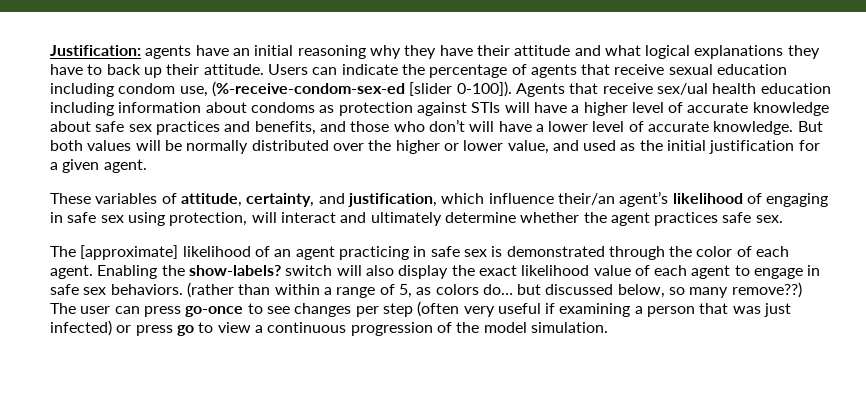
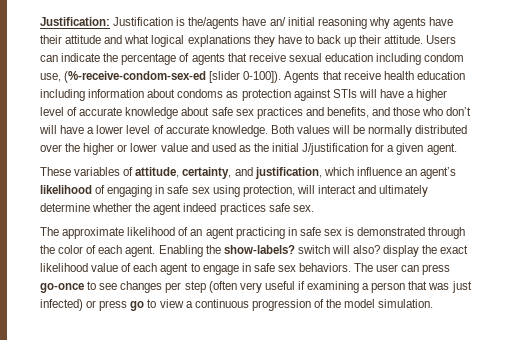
[145,45,250,59] agents have an -> [113,17,286,29] Justification is the/agents have an/
[404,45,437,59] they -> [392,17,426,29] agents
[656,83,708,95] sex/ual -> (381, 75) none
[797,121,823,132] [50,140,83,151] But both -> [270,125,294,134] Both
[507,140,549,154] value, -> [160,143,188,152] value
[709,140,795,154] justification -> [302,143,369,155] J/justification
[557,193,615,205] their/an -> [404,169,417,176] an
(650, 219) none -> [183,203,217,212] indeed
[80,245,179,260] [approximate] -> [62,227,125,239] approximate
[365,265,394,276] also -> [353,245,381,254] also?
[186,282,802,298] (rather than within a range of 5, as colors do… but discussed below, so many remove??) -> (352, 267) none

